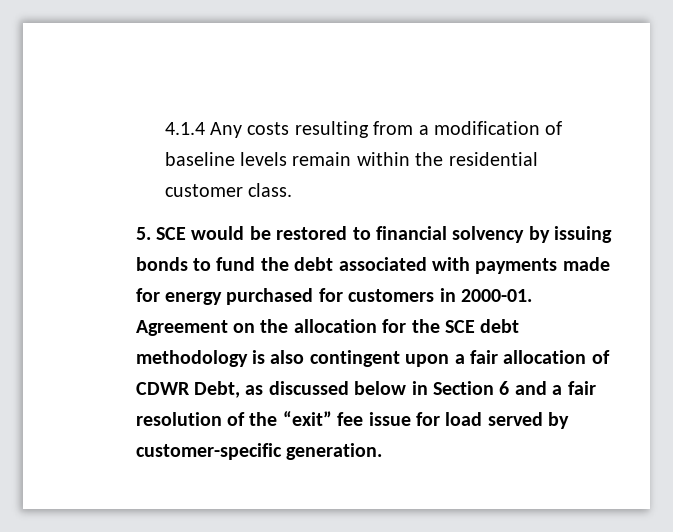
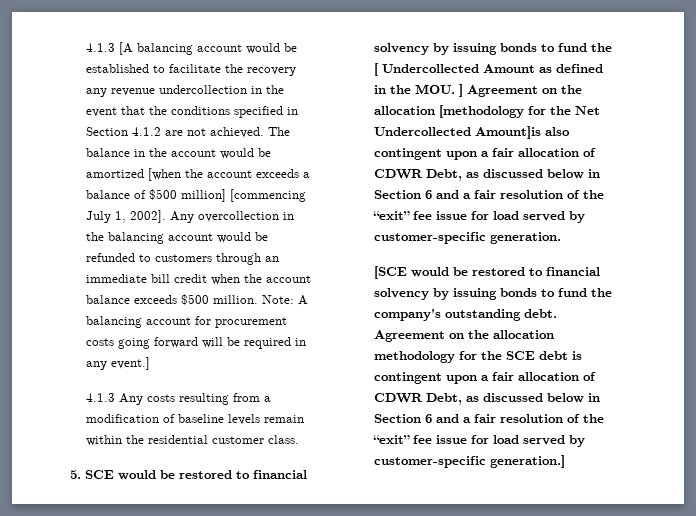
[164,122,205,135] 4.1.4 -> [85,42,297,55] [85,64,296,76] [85,85,284,97] [85,106,298,118] [85,127,290,138] [85,148,271,159] [85,168,310,181] [85,189,306,202] [85,210,294,223] [85,232,268,244] [85,253,279,265] [85,274,311,285] [85,294,308,305] [85,316,287,328] [85,337,306,349] [85,357,150,370] [85,393,115,402] 4.1.3 [A balancing account would be established to facilitate the recovery any revenue undercollection in the event that the conditions specified in Section 4.1.2 are not achieved. The balance in the account would be amortized [when the account exceeds a balance of $500 million] [commencing July 1, 2002]. Any overcollection in the balancing account would be refunded to customers through an immediate bill credit when the account balance exceeds $500 million. Note: A balancing account for procurement costs going forward will be required in any event.] // 4.1.3
[294,257,610,274] [135,288,533,305] [135,319,520,336] [135,350,266,367] debt associated with payments made for energy purchased for customers in 2000-01. Agreement on the allocation for the SCE debt methodology is -> [374,63,604,76] [374,84,583,97] [374,105,601,118] [374,126,542,139] [ Undercollected Amount as defined in the MOU. ] Agreement on the allocation [methodology for the Net Undercollected Amount]is
(383, 451) none -> [374,266,601,279] [374,288,613,300] [374,308,558,321] [374,330,555,342] [374,351,583,363] [374,372,597,384] [374,393,601,405] [374,414,605,423] [373,435,586,447] [374,455,566,468] // [SCE would be restored to financial solvency by issuing bonds to fund the company's outstanding debt. Agreement on the allocation methodology for the SCE debt is contingent upon a fair allocation of CDWR Debt, as discussed below in Section 6 and a fair resolution of the “exit” fee issue for load served by customer-specific generation.]

